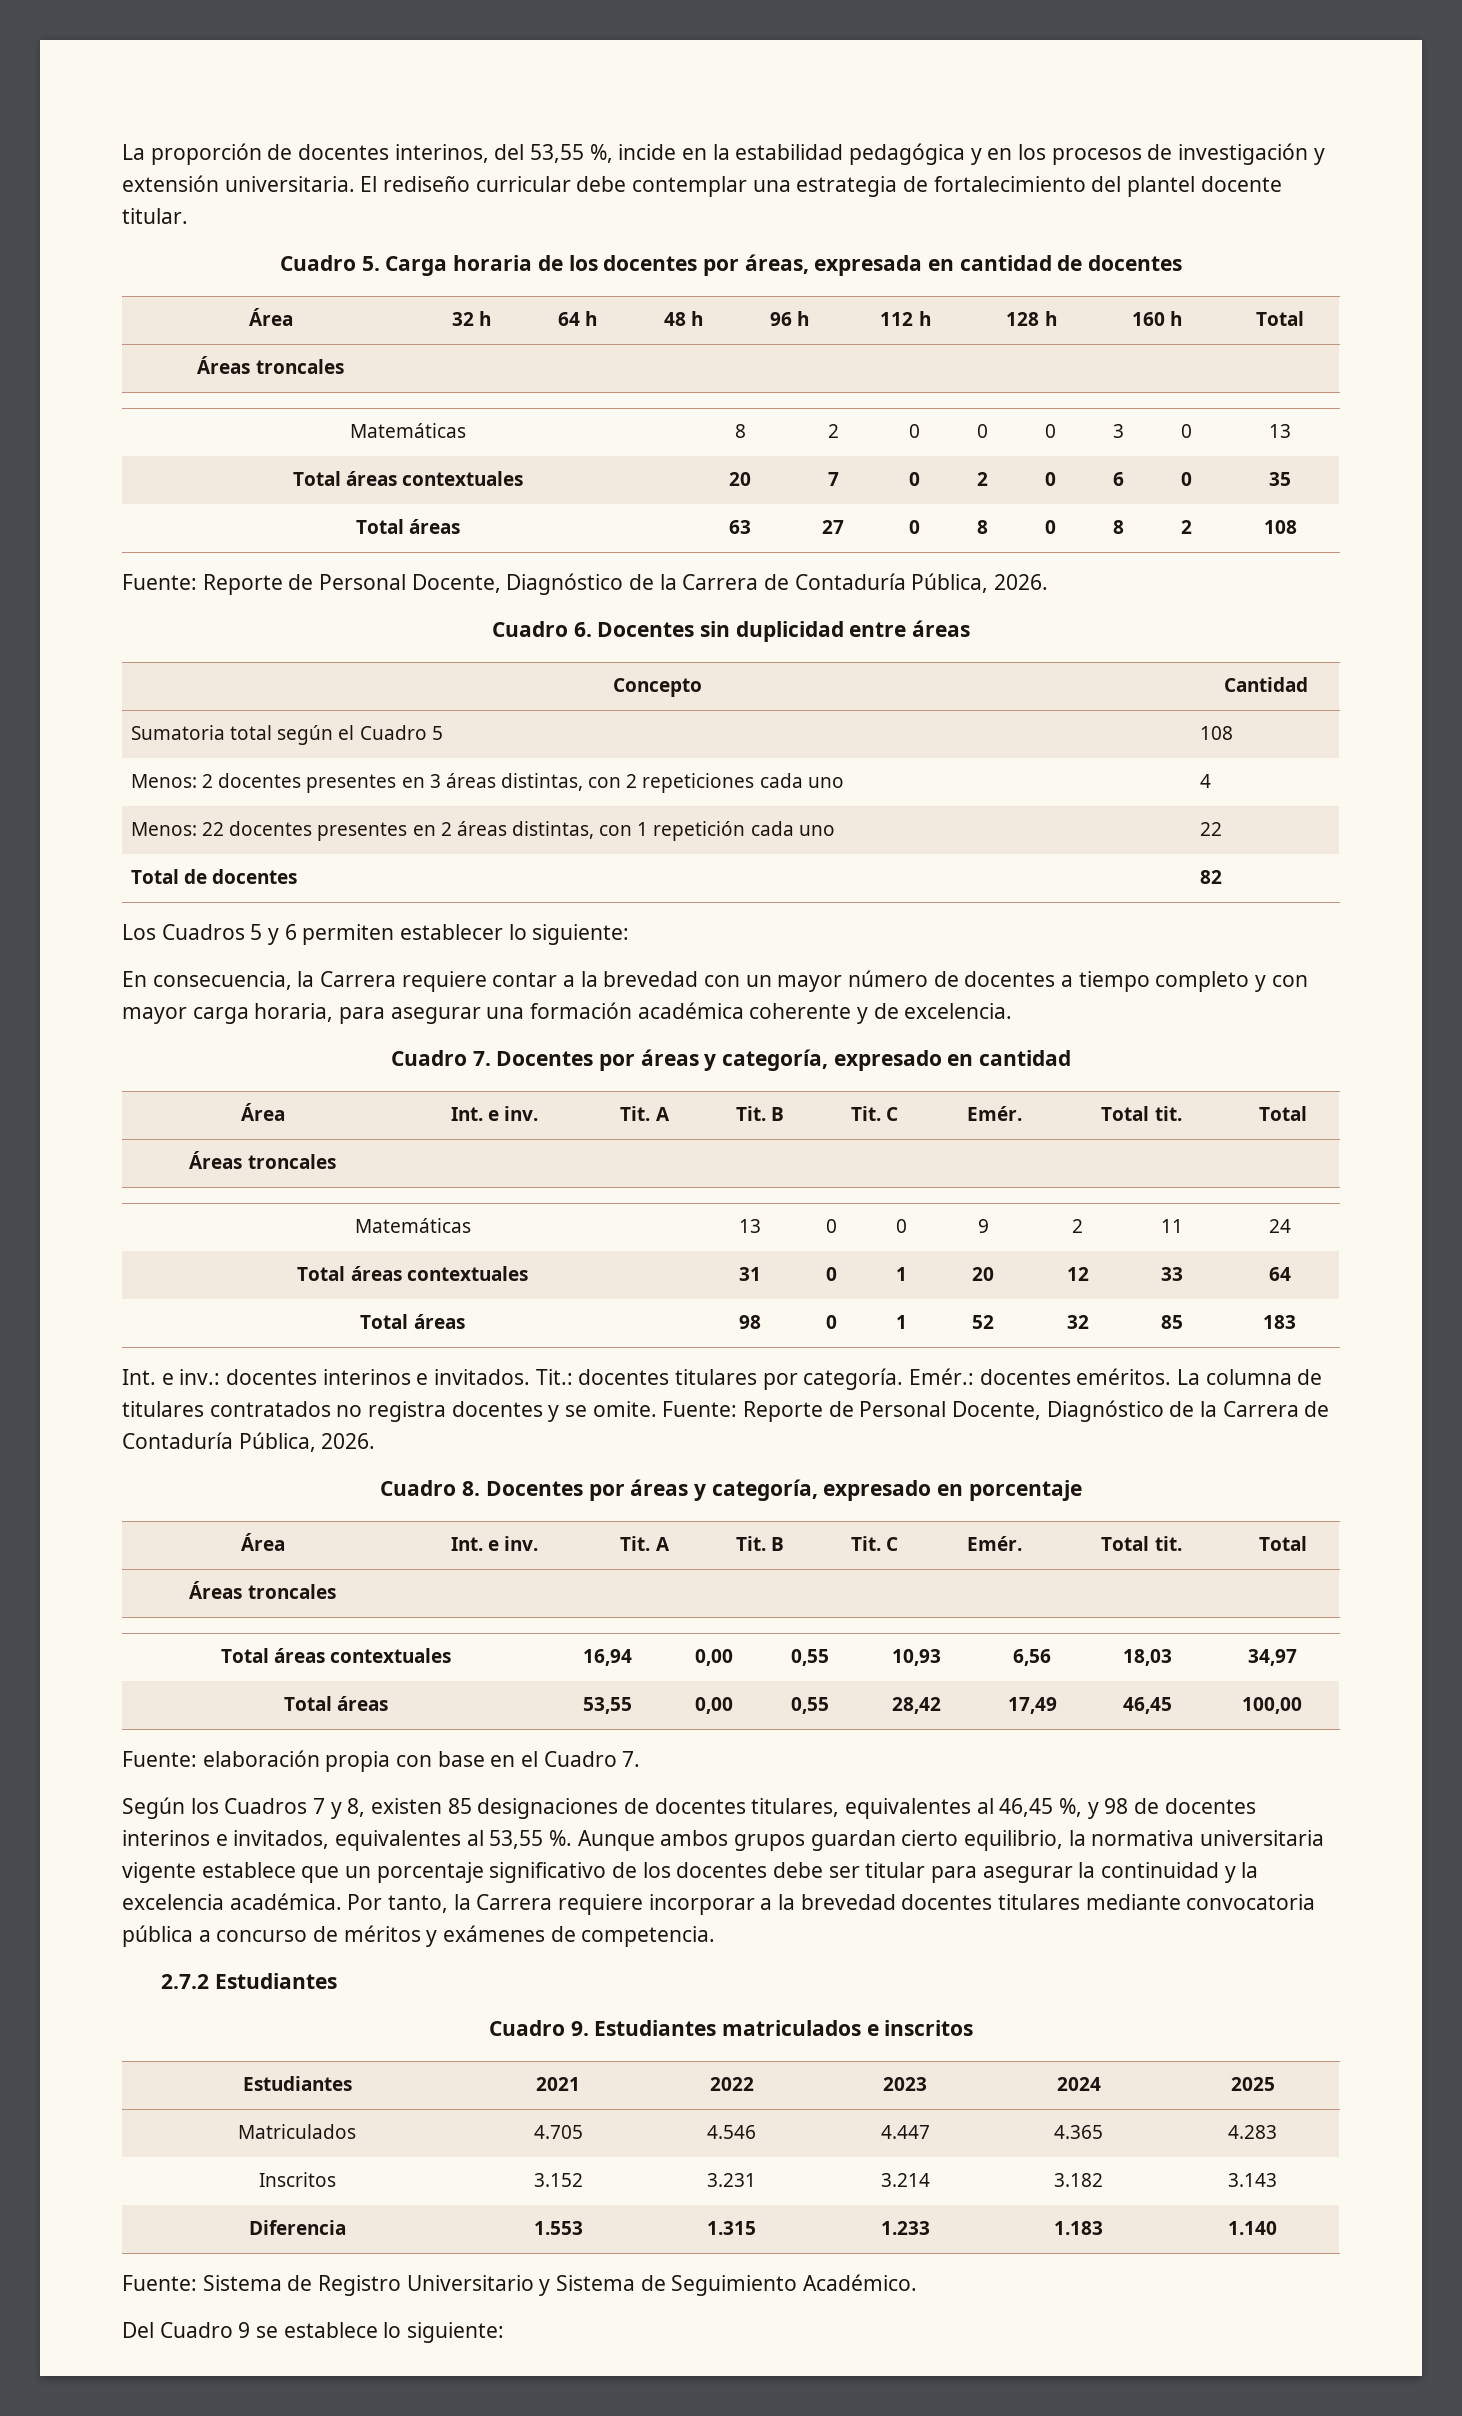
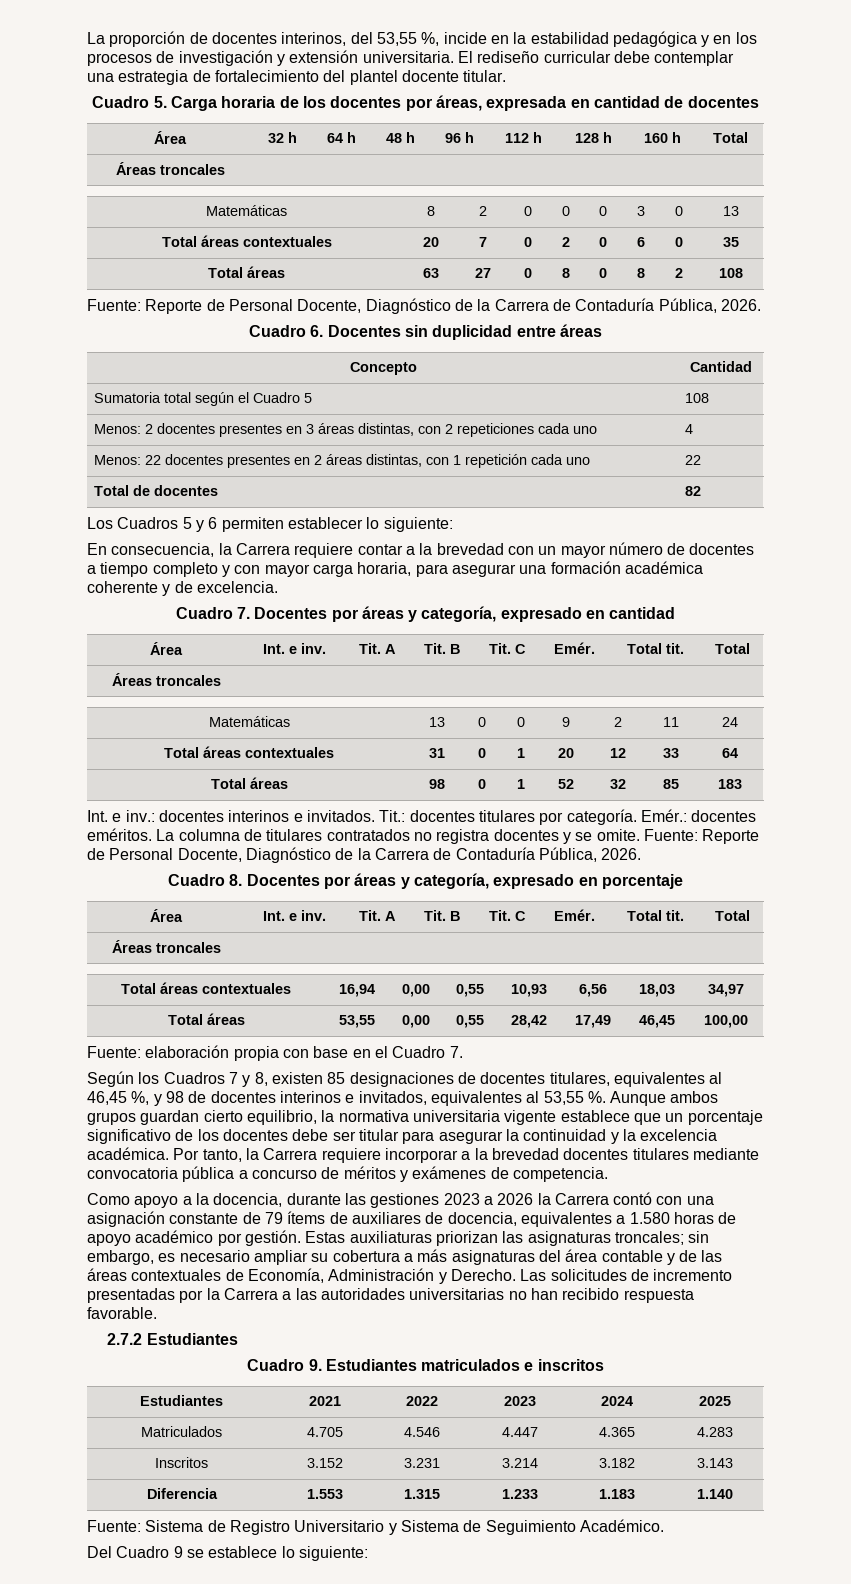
(716, 1936) none -> [87,1192,714,1208] [87,1211,737,1227] [87,1230,710,1246] [87,1249,723,1265] [87,1268,733,1284] [87,1288,694,1303] [87,1307,157,1319] // Como apoyo a la docencia, durante las gestiones 2023 a 2026 la Carrera contó con una asignación constante de 79 ítems de auxiliares de docencia, equivalentes a 1.580 horas de apoyo académico por gestión. Estas auxiliaturas priorizan las asignaturas troncales; sin embargo, es necesario ampliar su cobertura a más asignaturas del área contable y de las áreas contextuales de Economía, Administración y Derecho. Las solicitudes de incremento presentadas por la Carrera a las autoridades universitarias no han recibido respuesta favorable.

